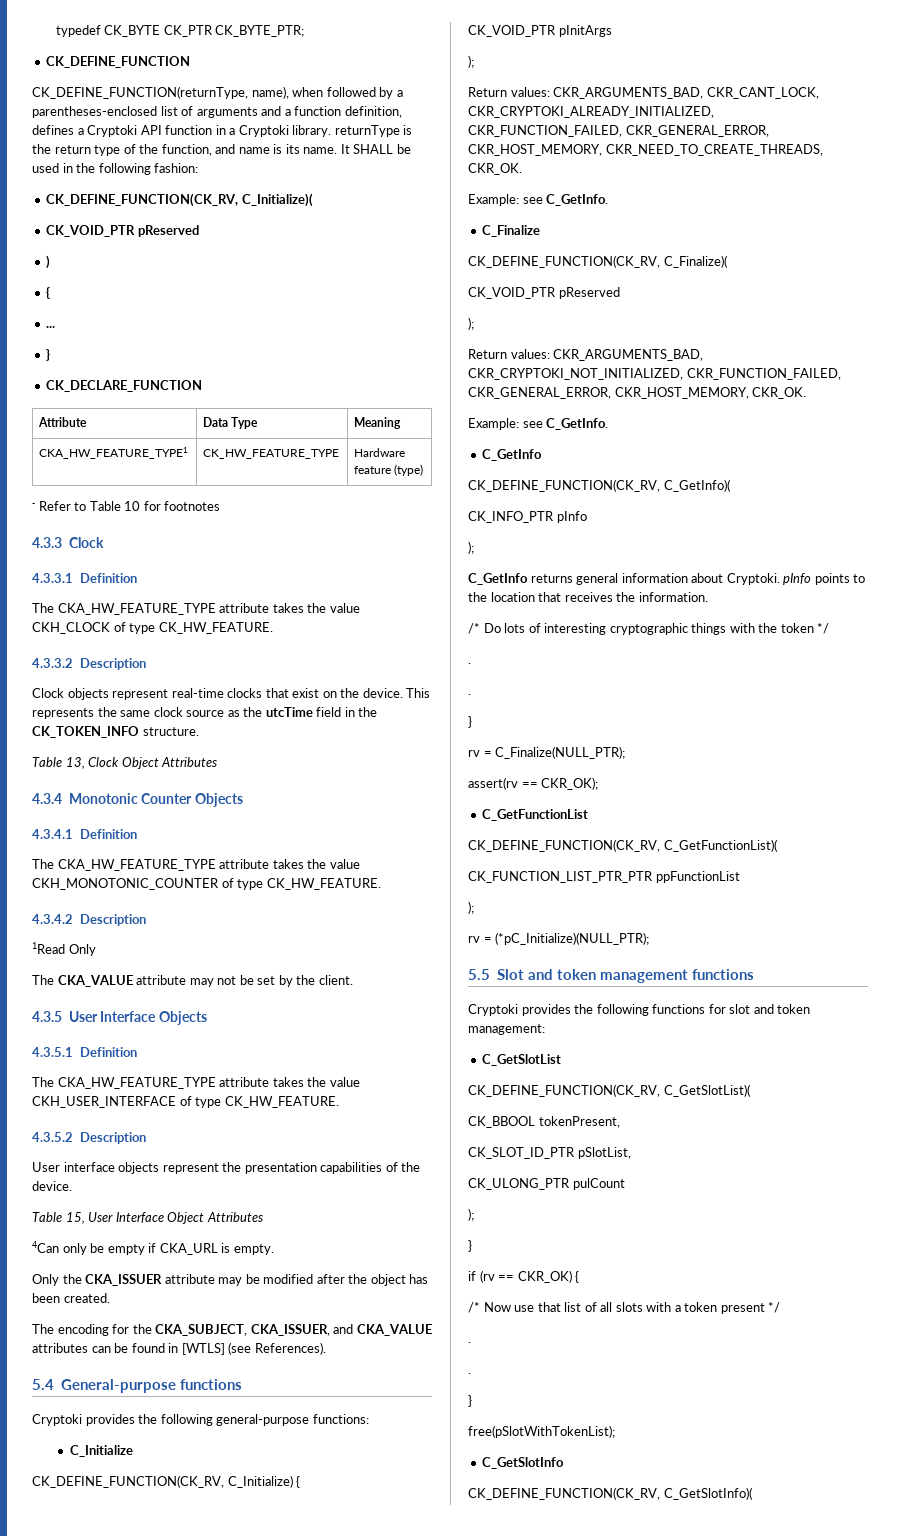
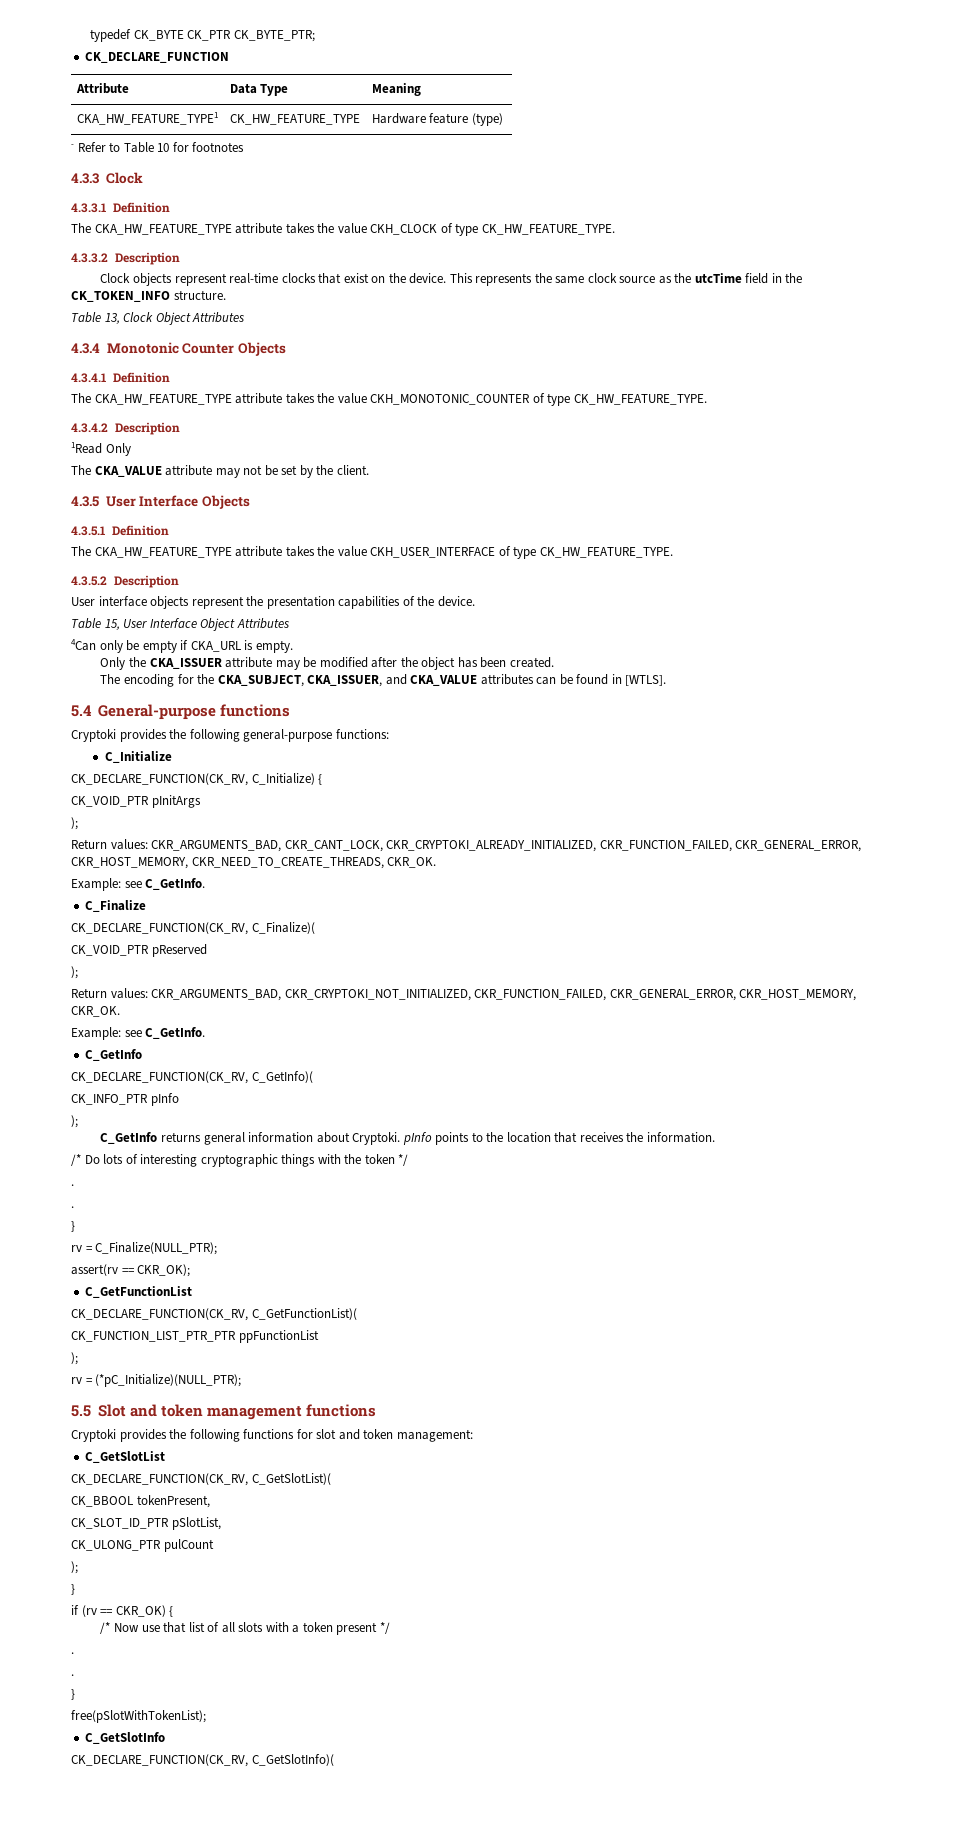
[46,56,191,68] [32,86,403,99] [32,106,402,118] [32,125,413,137] [32,144,411,156] [32,163,199,175] [46,193,313,207] [46,225,199,237] [46,255,51,269] [46,287,51,299] [46,326,56,328] [46,349,51,361] // CK_DEFINE_FUNCTION // CK_DEFINE_FUNCTION(returnType, name), when followed by a parentheses-enclosed list of arguments and a function definition, defines a Cryptoki API function in a Cryptoki library. returnType is the return type of the function, and name is its name. It SHALL be used in the following fashion: // CK_DEFINE_FUNCTION(CK_RV, C_Initialize)( // CK_VOID_PTR pReserved // ) // { // ... // } -> (315, 36) none
[158,622,273,634] CK_HW_FEATURE. -> [481,224,615,235] CK_HW_FEATURE_TYPE.
[266,878,381,890] CK_HW_FEATURE. -> [573,394,707,405] CK_HW_FEATURE_TYPE.
[224,1096,339,1108] CK_HW_FEATURE. -> [539,547,673,558] CK_HW_FEATURE_TYPE.
[181,1342,326,1355] [WTLS] (see References). -> [625,675,667,686] [WTLS].
[32,1475,224,1488] CK_DEFINE_FUNCTION(CK_RV, -> [71,773,248,786] CK_DECLARE_FUNCTION(CK_RV,
[468,255,660,268] CK_DEFINE_FUNCTION(CK_RV, -> [71,922,248,935] CK_DECLARE_FUNCTION(CK_RV,
[468,479,660,492] CK_DEFINE_FUNCTION(CK_RV, -> [71,1071,248,1084] CK_DECLARE_FUNCTION(CK_RV,
[468,839,660,852] CK_DEFINE_FUNCTION(CK_RV, -> [71,1308,248,1321] CK_DECLARE_FUNCTION(CK_RV,
[468,1084,660,1097] CK_DEFINE_FUNCTION(CK_RV, -> [71,1473,248,1486] CK_DECLARE_FUNCTION(CK_RV,
[468,1487,660,1500] CK_DEFINE_FUNCTION(CK_RV, -> [71,1754,248,1767] CK_DECLARE_FUNCTION(CK_RV,

